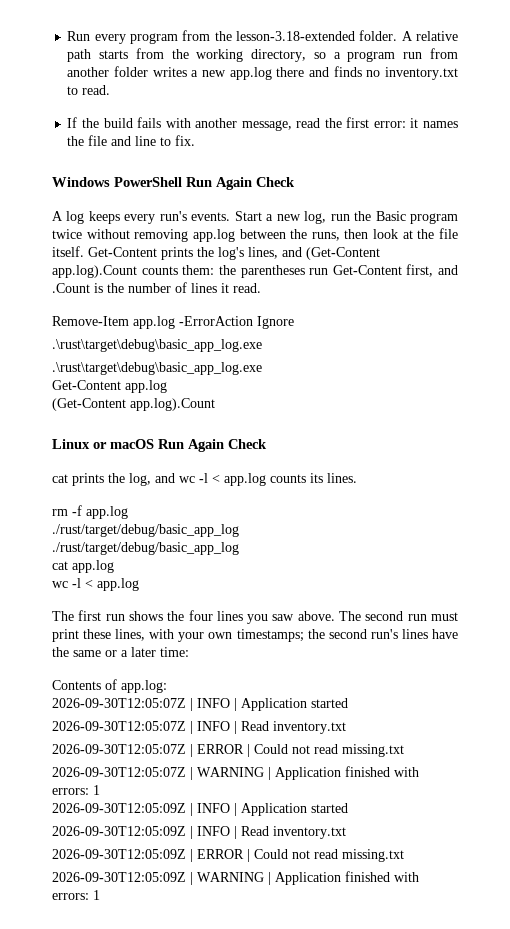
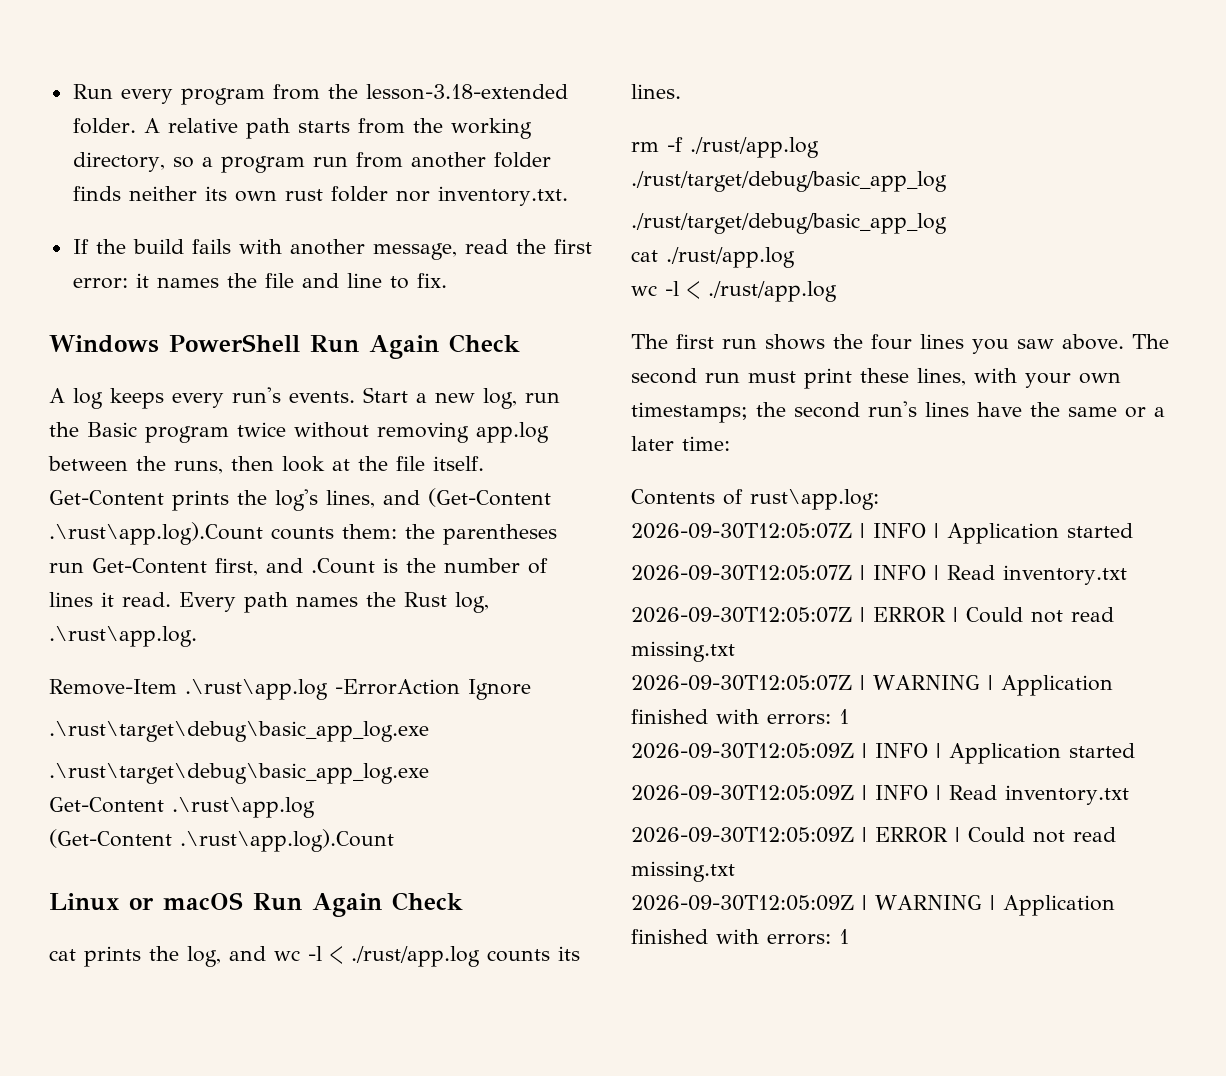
[152,66,459,80] [67,85,111,95] writes a new app.log there and finds no inventory.txt to read. -> [72,186,568,206] finds neither its own rust folder nor inventory.txt.
[52,265,137,278] app.log).Count -> [49,522,263,545] .\rust\app.log).Count
(261, 288) none -> [179,592,489,613] [49,626,197,647] Every path names the Rust log, .\rust\app.log.
[133,316,175,329] app.log -> [185,679,328,700] .\rust\app.log
[125,380,167,393] [52,398,215,411] app.log // (Get-Content app.log).Count -> [172,797,315,818] [49,829,394,852] .\rust\app.log // (Get-Content .\rust\app.log).Count
[224,473,266,486] app.log -> [351,946,480,967] ./rust/app.log
[86,506,128,519] app.log -> [690,137,819,158] ./rust/app.log
[72,560,114,573] [52,578,139,591] app.log // wc -l < app.log -> [666,247,795,268] [631,281,837,302] ./rust/app.log // wc -l < ./rust/app.log
[121,680,167,693] app.log: -> [750,489,879,510] rust\app.log:

